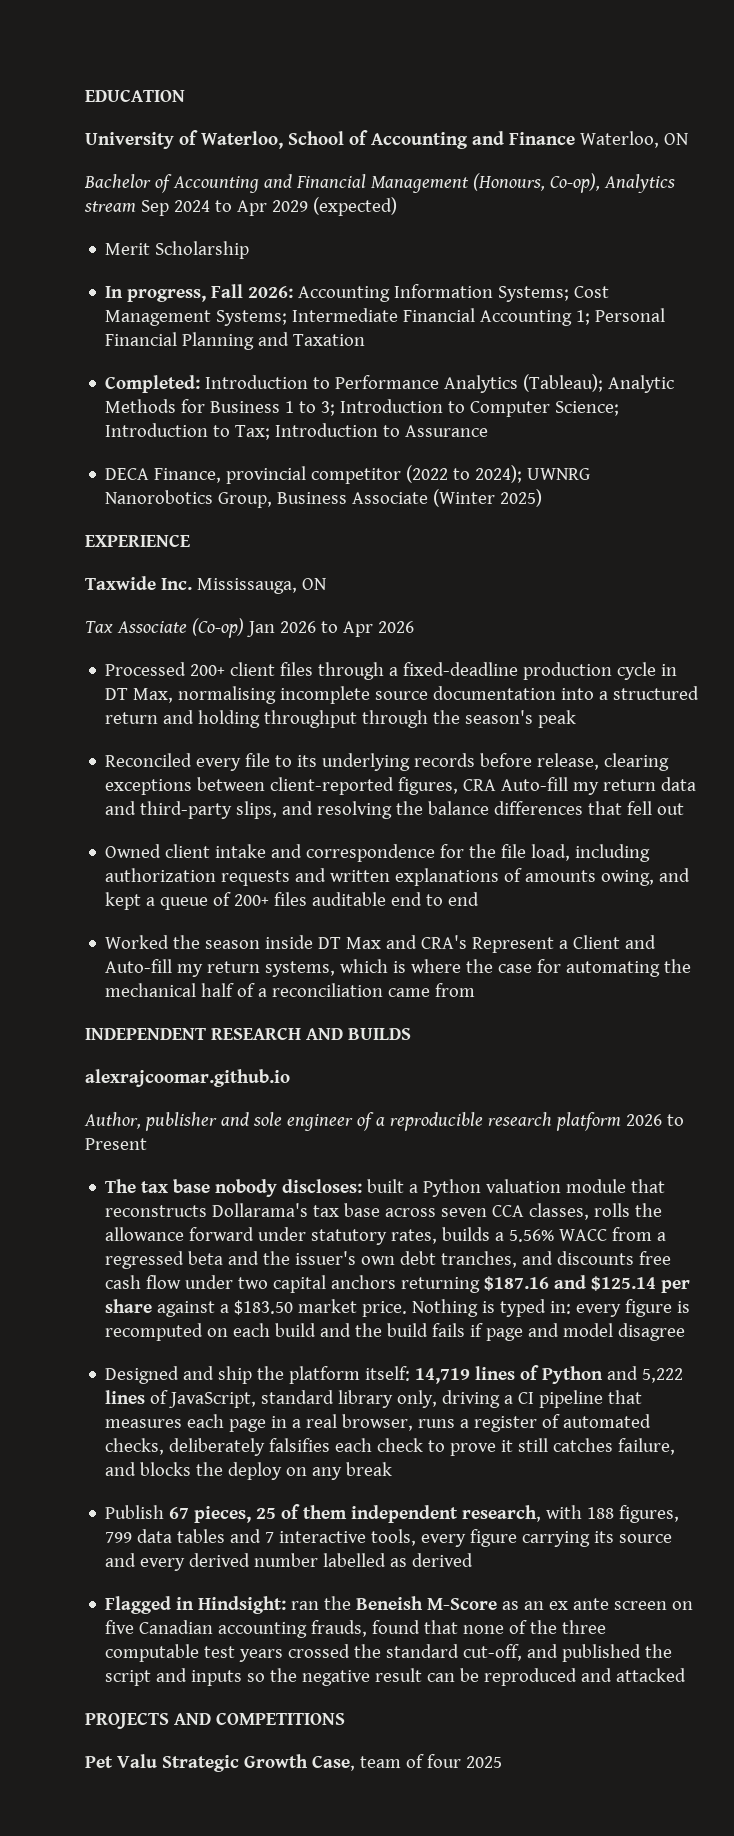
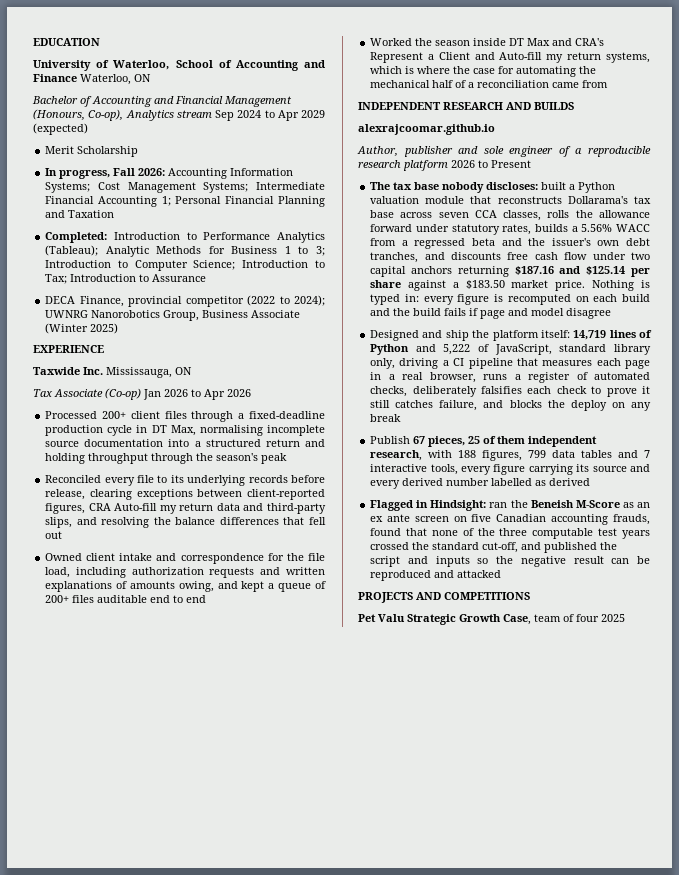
[105,1390,146,1404] lines -> (471, 349) none

